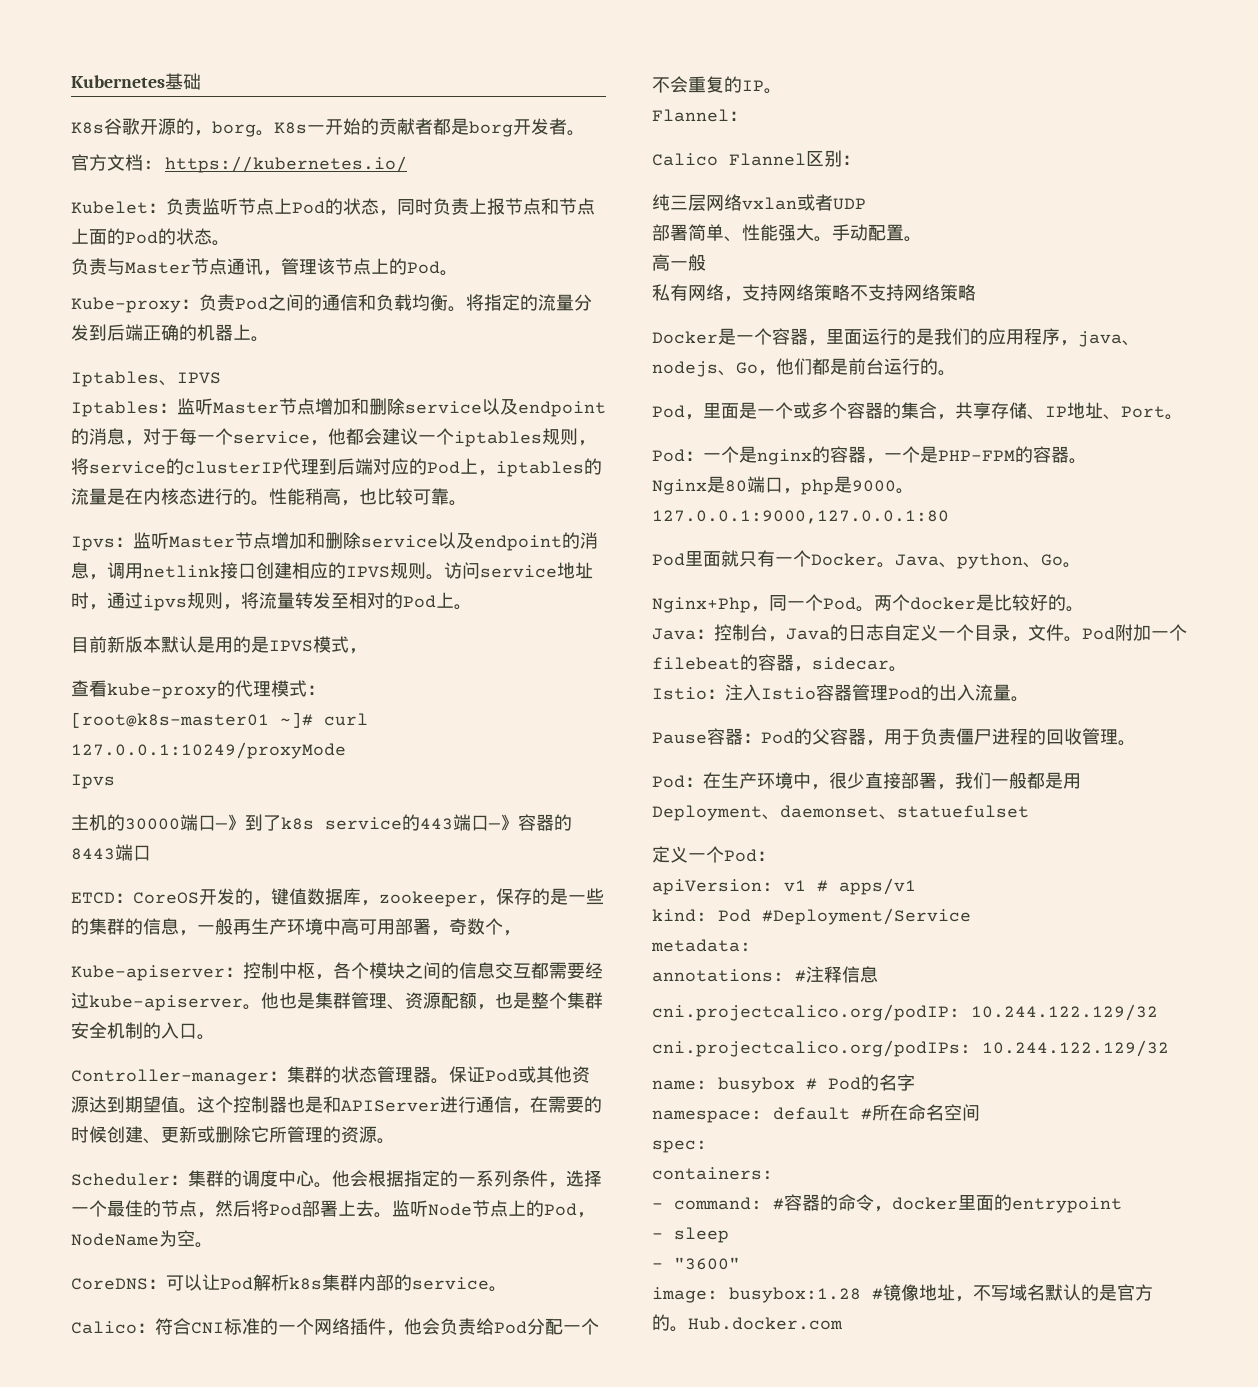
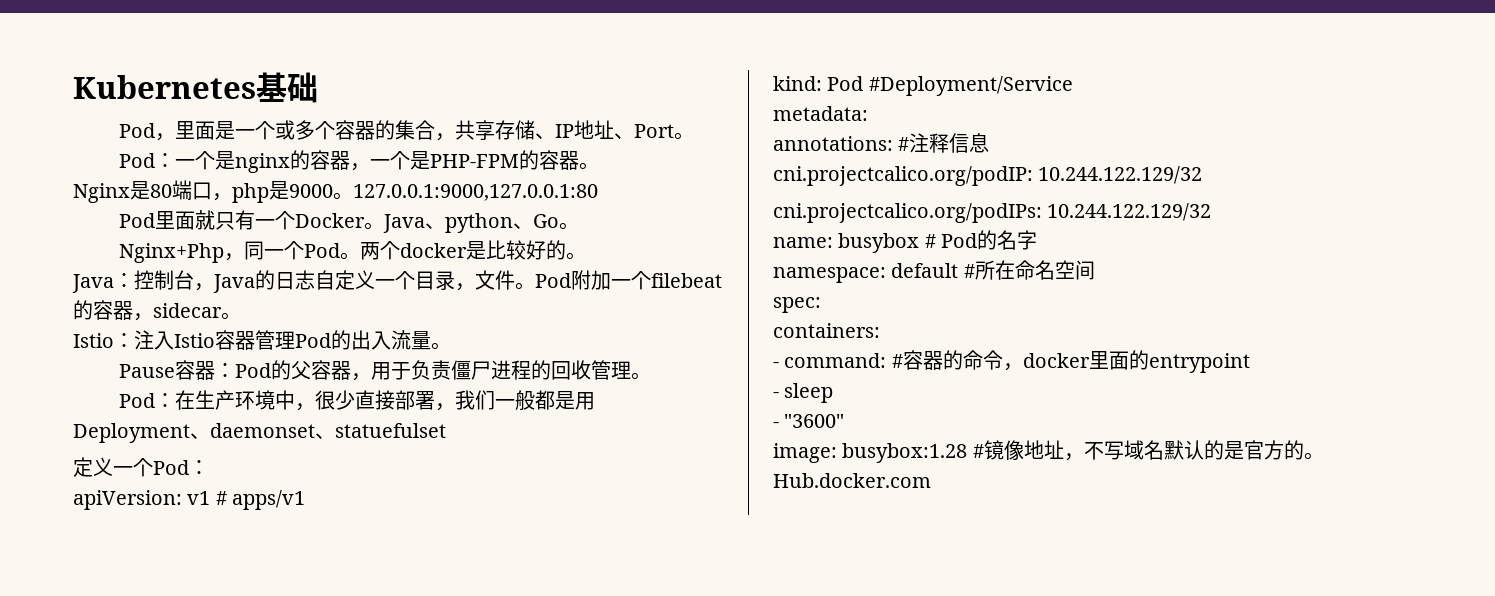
[71,118,585,137] [71,154,407,173] [71,198,595,216] [71,228,230,246] [71,258,458,276] [71,294,592,313] [71,324,269,342] [71,371,221,387] [71,398,606,417] [71,428,596,447] [71,458,602,477] [71,488,467,506] [71,532,598,551] [71,562,593,580] [71,592,472,611] [71,636,367,654] [71,680,325,699] [71,712,368,728] [71,742,346,759] [71,774,115,789] [71,814,572,831] [71,844,151,861] [71,888,604,907] [71,918,521,936] [71,962,603,981] [71,992,603,1011] [71,1022,215,1040] [71,1066,590,1085] [71,1096,602,1114] [71,1126,395,1144] [71,1170,602,1188] [71,1200,595,1218] [71,1230,213,1248] [71,1274,507,1292] [71,1318,599,1336] [652,76,782,94] [652,109,747,122] [652,150,860,167] [652,194,866,211] [652,224,922,242] [652,254,706,271] [652,284,976,302] [652,328,1140,347] [652,358,956,377] // K8s谷歌开源的，borg。K8s一开始的贡献者都是borg开发者。 // 官方文档: https://kubernetes.io/ // Kubelet：负责监听节点上Pod的状态，同时负责上报节点和节点上面的Pod的状态。 // 负责与Master节点通讯，管理该节点上的Pod。 // Kube-proxy：负责Pod之间的通信和负载均衡。将指定的流量分发到后端正确的机器上。 // Iptables、IPVS // Iptables：监听Master节点增加和删除service以及endpoint的消息，对于每一个service，他都会建议一个iptables规则，将service的clusterIP代理到后端对应的Pod上，iptables的流量是在内核态进行的。性能稍高，也比较可靠。 // Ipvs：监听Master节点增加和删除service以及endpoint的消息，调用netlink接口创建相应的IPVS规则。访问service地址时，通过ipvs规则，将流量转发至相对的Pod上。 // 目前新版本默认是用的是IPVS模式， // 查看kube-proxy的代理模式： // [root@k8s-master01 ~]# curl 127.0.0.1:10249/proxyMode // Ipvs // 主机的30000端口—》到了k8s service的443端口—》容器的8443端口 // ETCD：CoreOS开发的，键值数据库，zookeeper，保存的是一些的集群的信息，一般再生产环境中高可用部署，奇数个， // Kube-apiserver：控制中枢，各个模块之间的信息交互都需要经过kube-apiserver。他也是集群管理、资源配额，也是整个集群安全机制的入口。 // Controller-manager：集群的状态管理器。保证Pod或其他资源达到期望值。这个控制器也是和APIServer进行通信，在需要的时候创建、更新或删除它所管理的资源。 // Scheduler：集群的调度中心。他会根据指定的一系列条件，选择一个最佳的节点，然后将Pod部署上去。监听Node节点上的Pod，NodeName为空。 // CoreDNS：可以让Pod解析k8s集群内部的service。 // Calico：符合CNI标准的一个网络插件，他会负责给Pod分配一个不会重复的IP。 // Flannel： // Calico Flannel区别： // 纯三层网络vxlan或者UDP // 部署简单、性能强大。手动配置。 // 高一般 // 私有网络，支持网络策略不支持网络策略 // Docker是一个容器，里面运行的是我们的应用程序，java、nodejs、Go，他们都是前台运行的。 -> (318, 87) none

